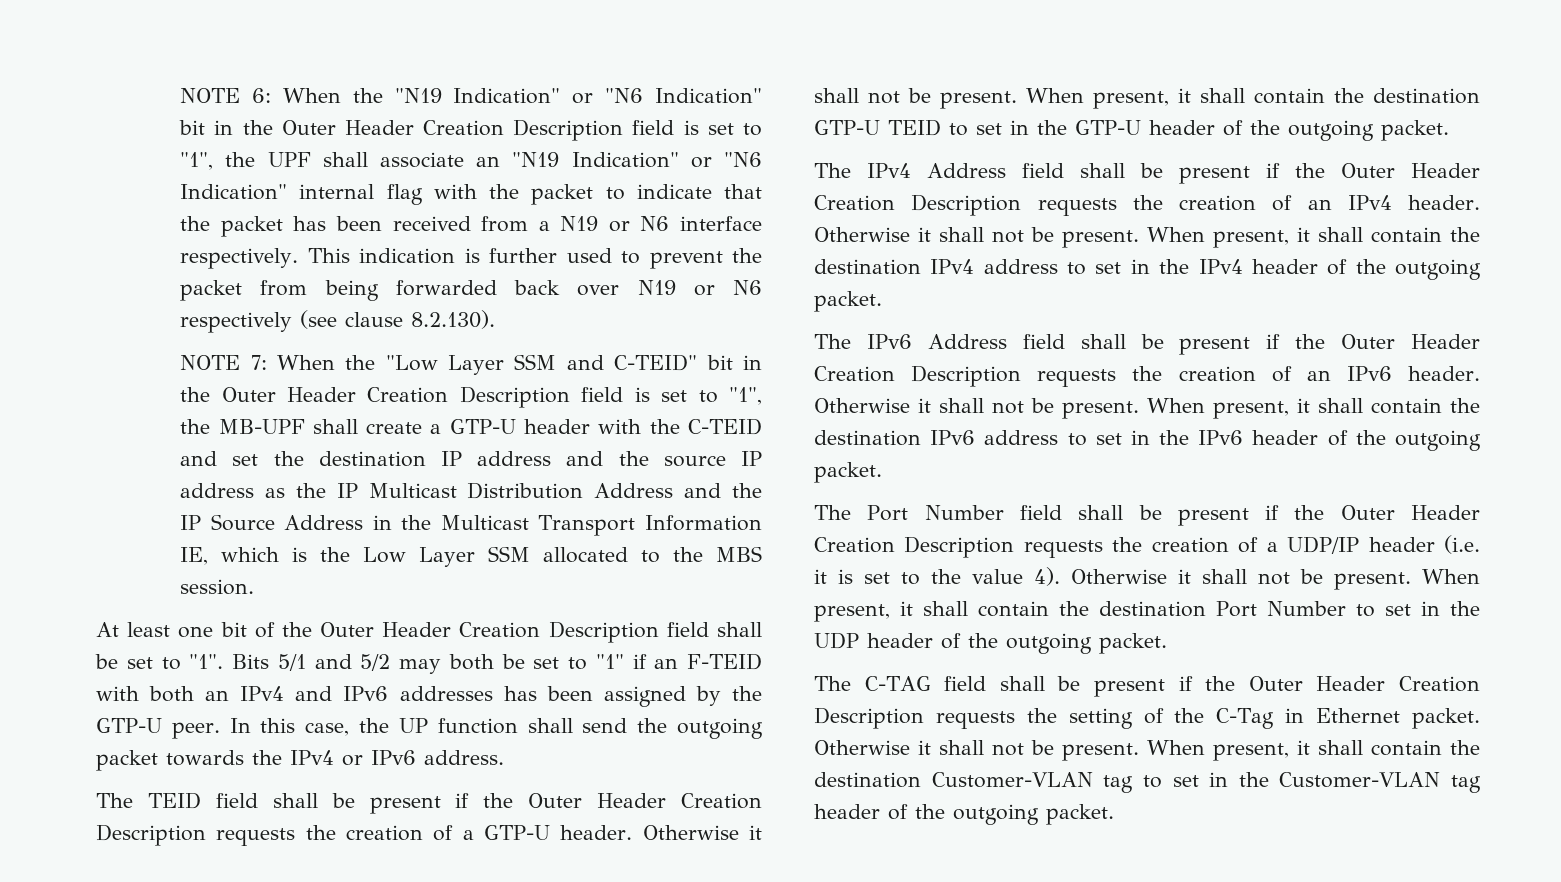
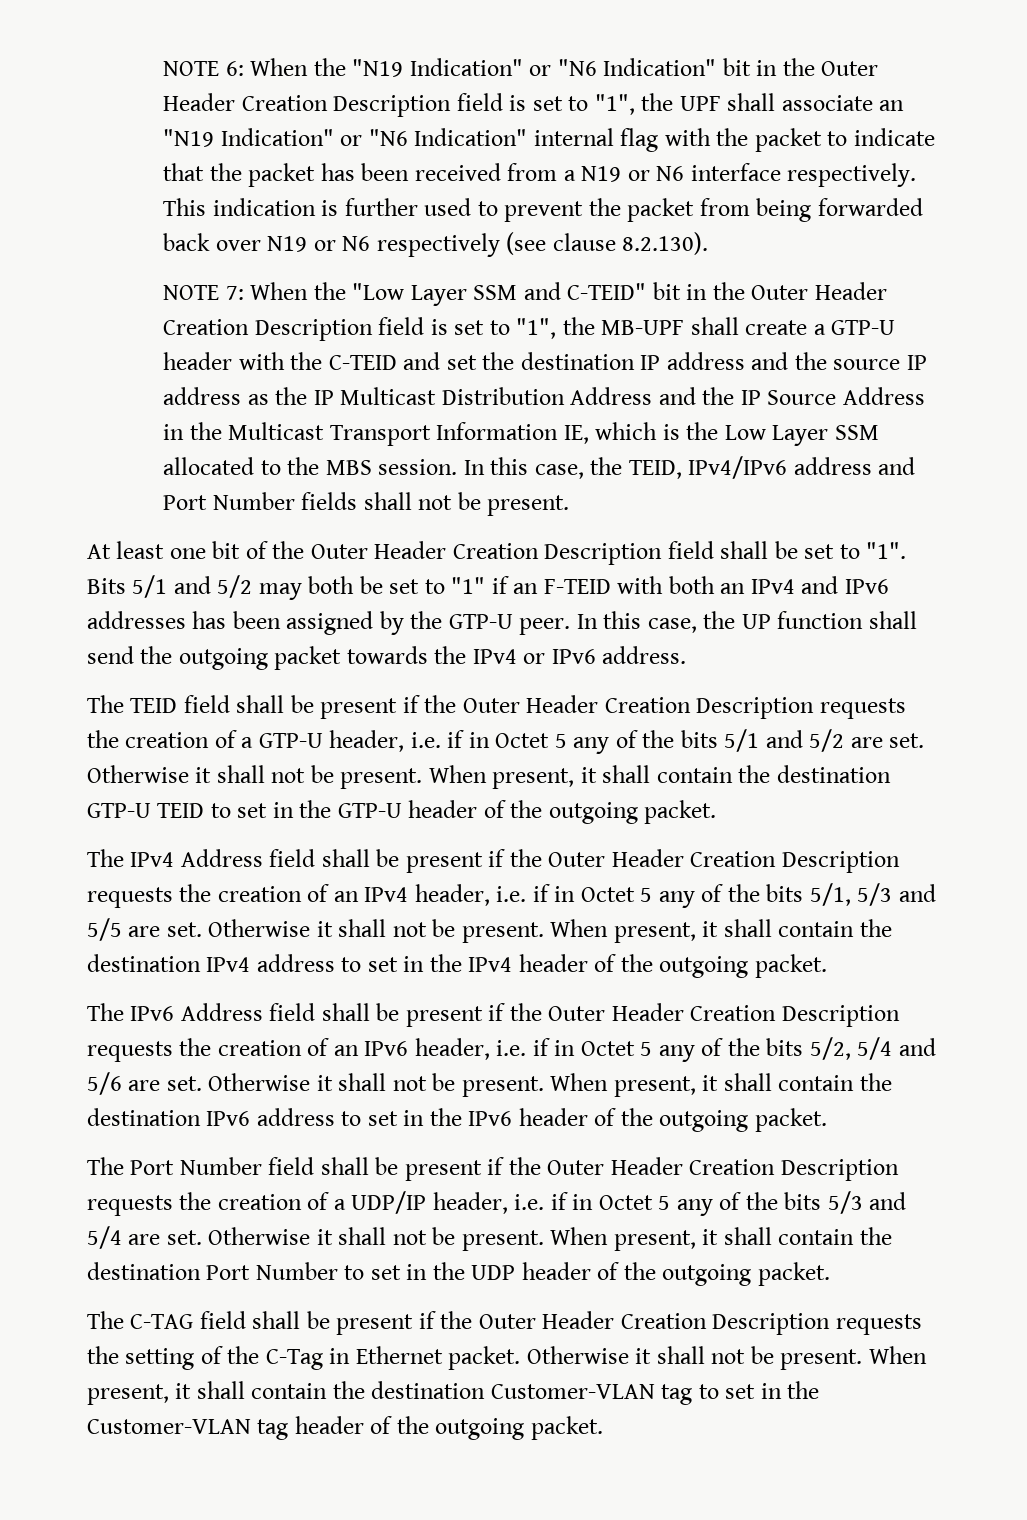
(255, 587) none -> [463,456,916,479] [163,492,570,516] In this case, the TEID, IPv4/IPv6 address and Port Number fields shall not be present.
[560,825,633,840] header. -> [329,729,925,754] header, i.e. if in Octet 5 any of the bits 5/1 and 5/2 are set.
[1408,195,1481,210] header. -> [414,883,936,908] [87,918,202,941] header, i.e. if in Octet 5 any of the bits 5/1, 5/3 and 5/5 are set.
[1408,366,1481,381] header. -> [414,1037,936,1062] [87,1072,202,1095] header, i.e. if in Octet 5 any of the bits 5/2, 5/4 and 5/6 are set.
[1368,535,1480,554] [814,567,1060,586] header (i.e. it is set to the value 4). -> [432,1191,907,1216] [87,1226,202,1249] header, i.e. if in Octet 5 any of the bits 5/3 and 5/4 are set.

